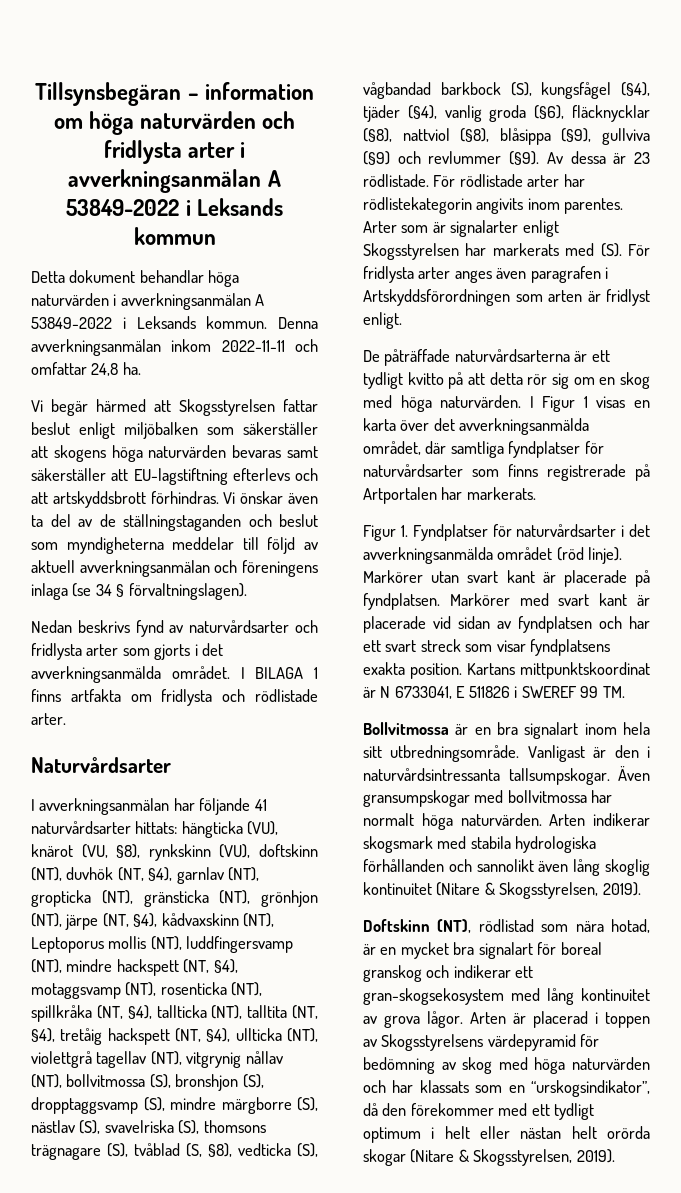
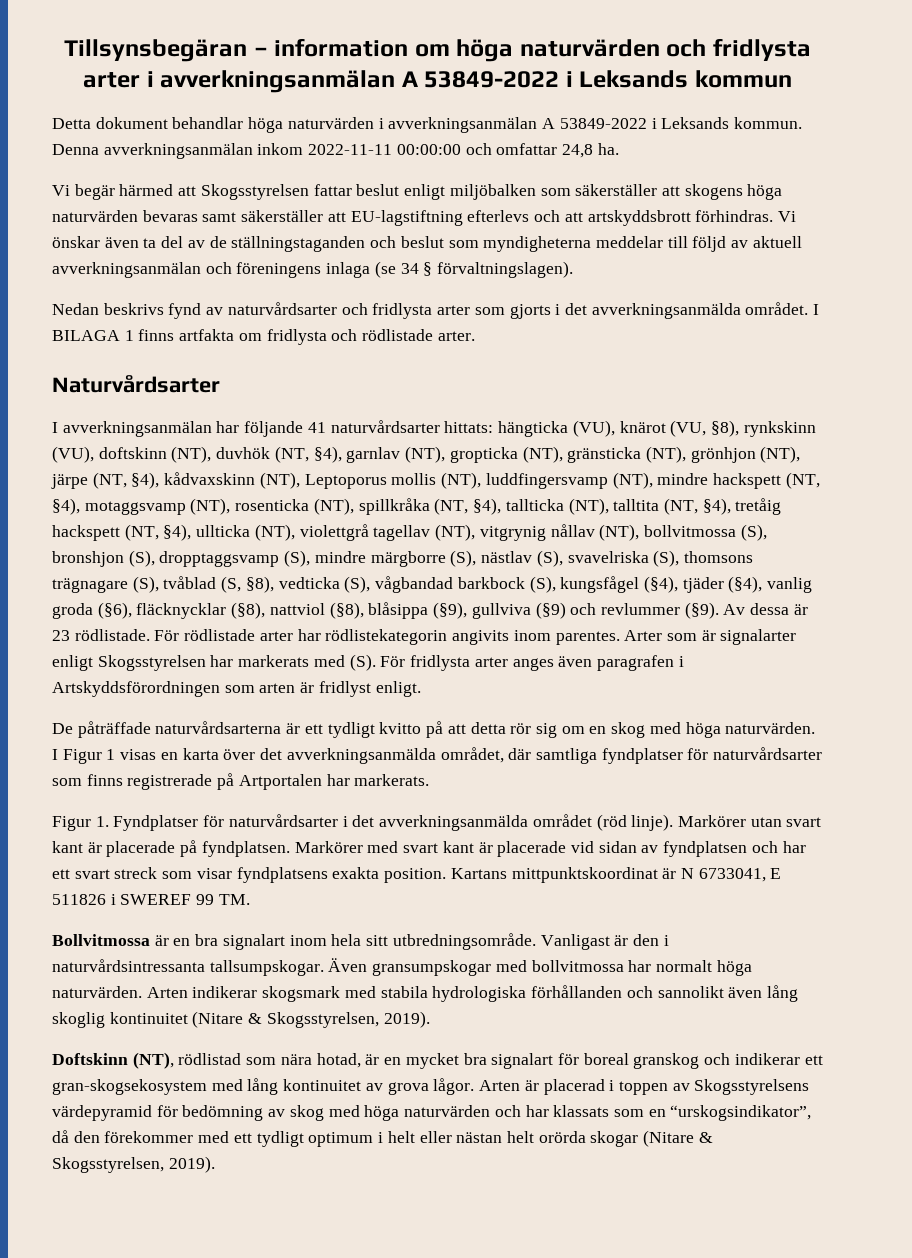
(285, 346) none -> [396,144,461,155] 00:00:00

